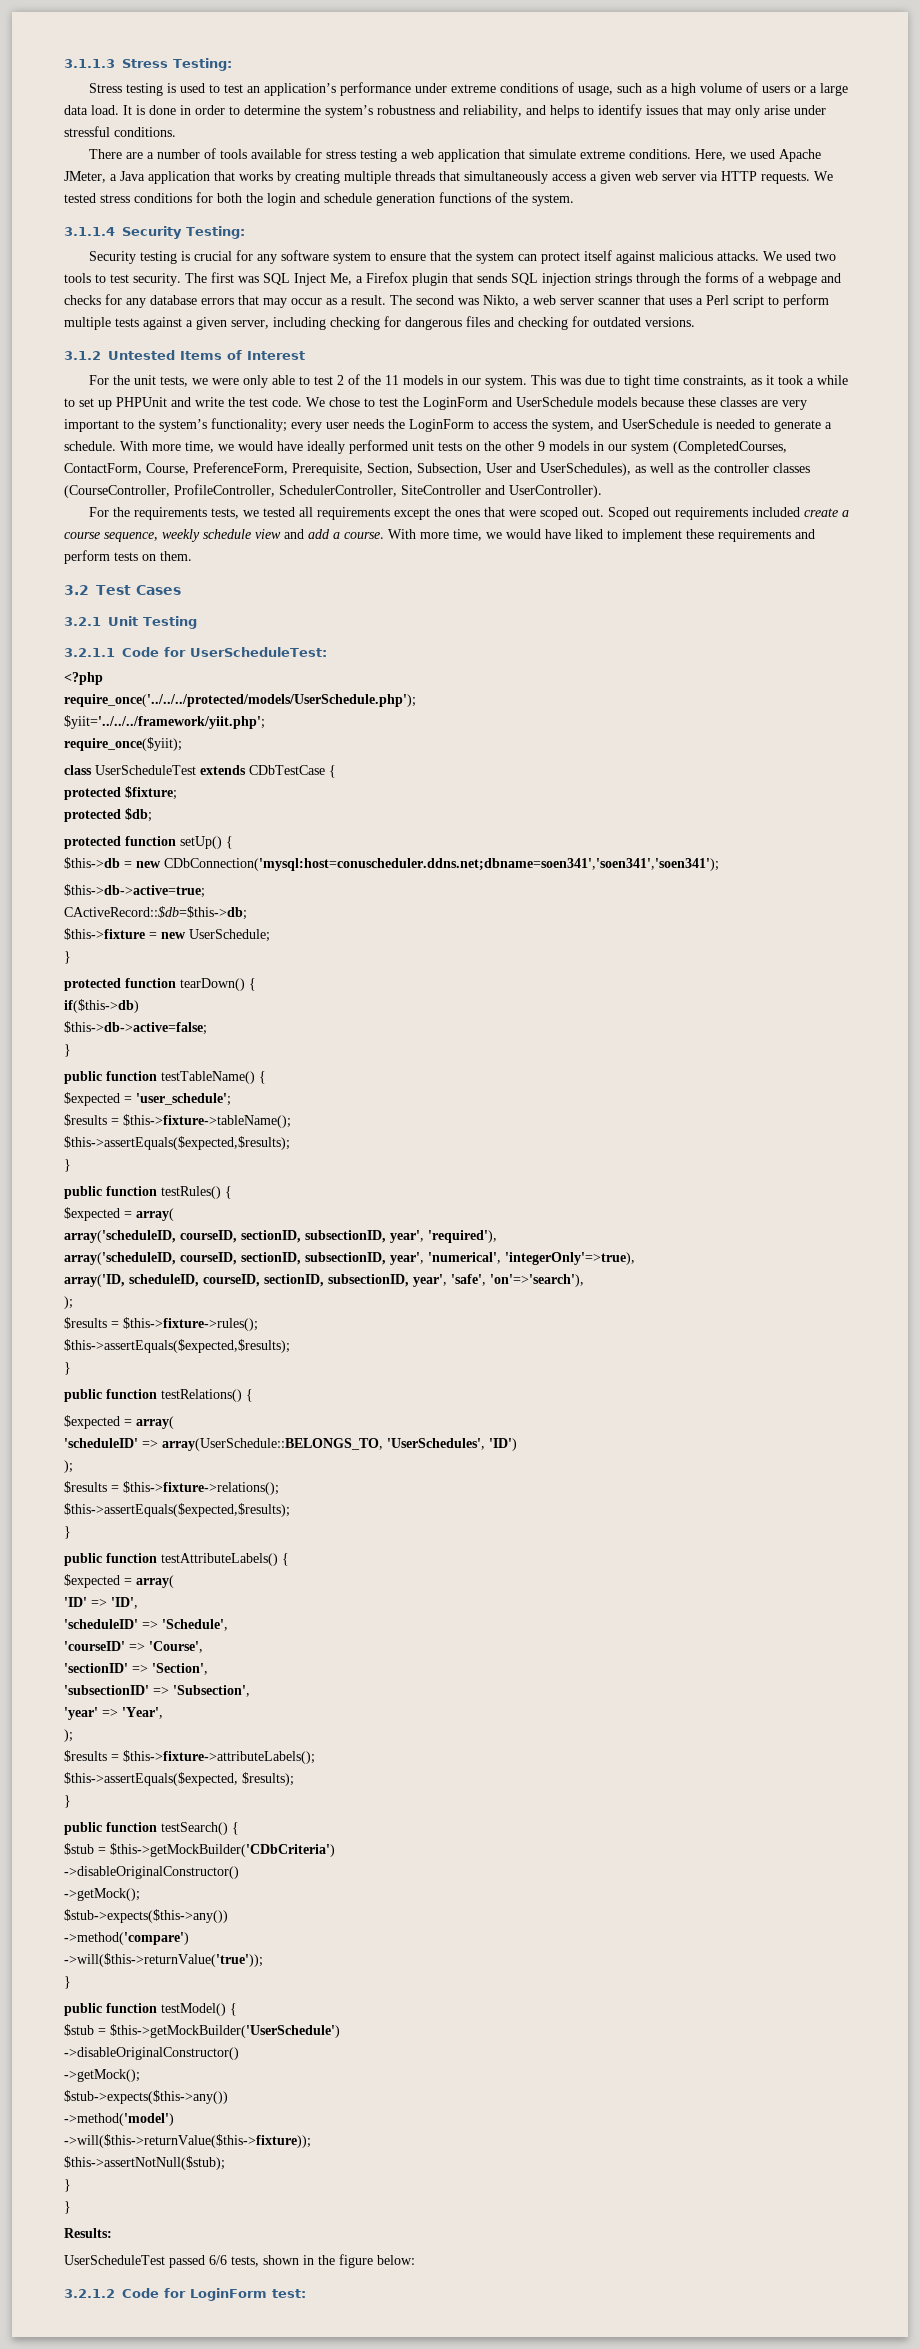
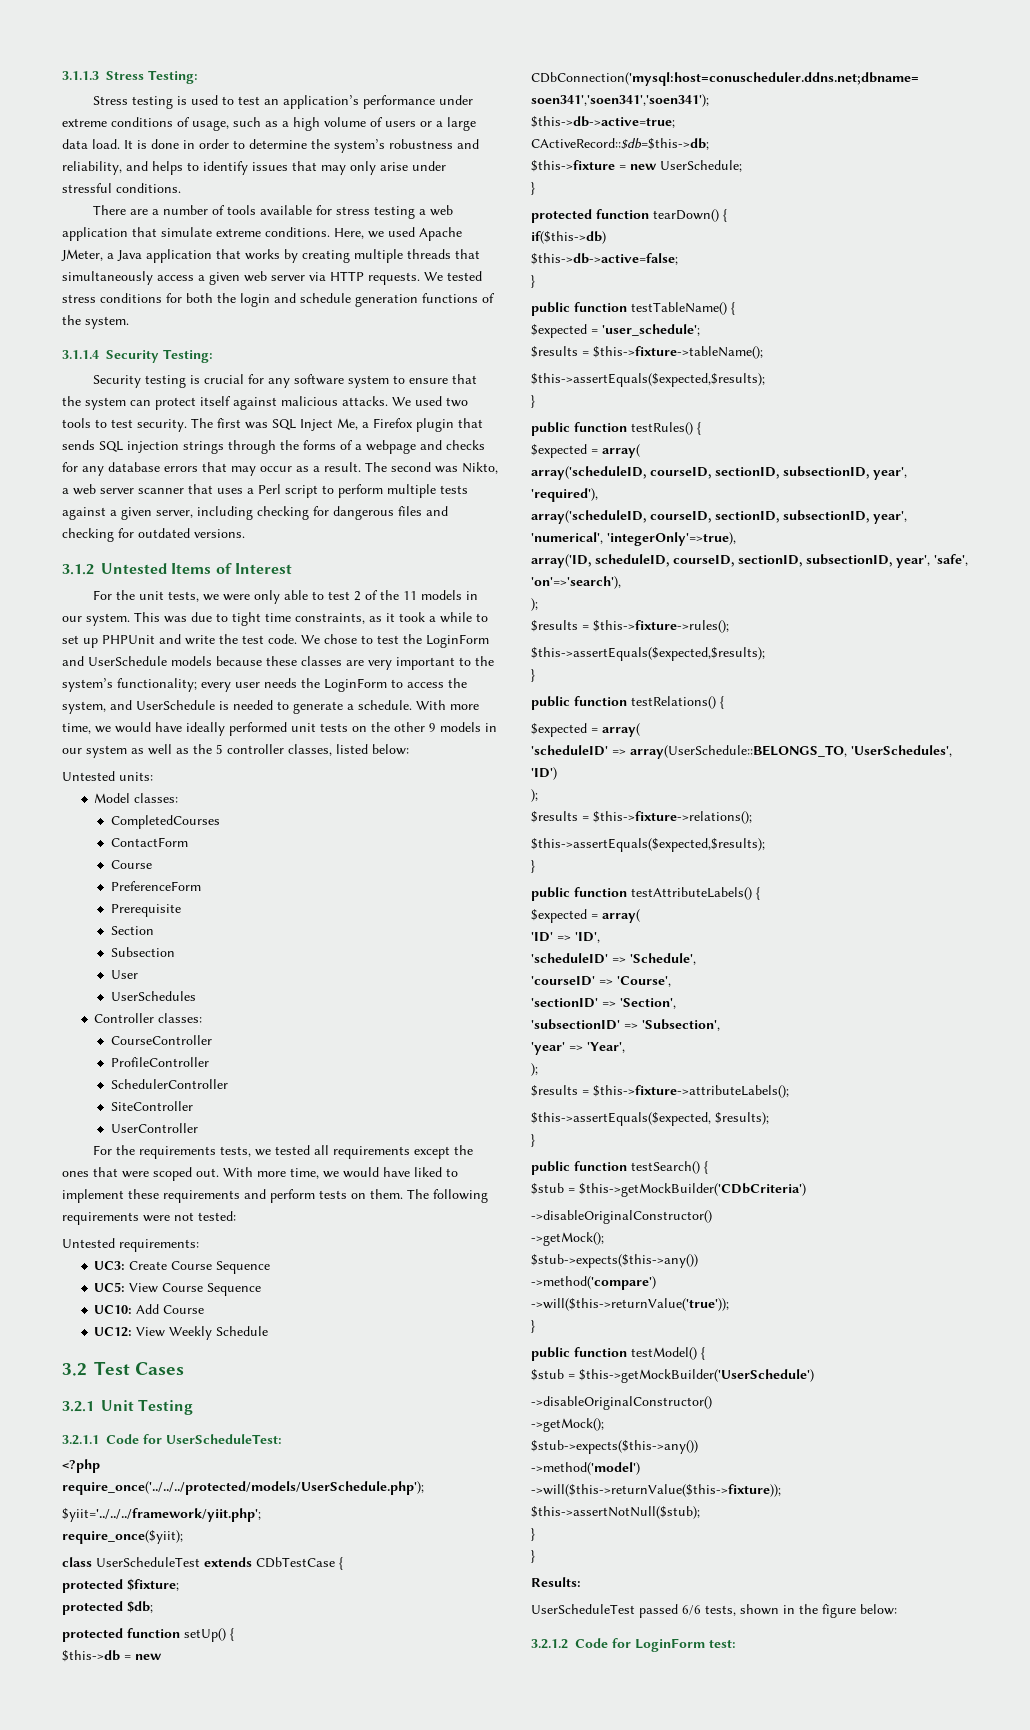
[673,441,787,454] [64,462,810,476] [64,484,397,498] (CompletedCourses, ContactForm, Course, PreferenceForm, Prerequisite, Section, Subsection, User and UserSchedules), as well as the controller classes (CourseController, ProfileController, SchedulerController, -> [131,744,409,756] [62,771,153,781] [94,793,179,803] [111,815,221,829] [111,837,189,847] [111,860,153,869] [111,881,202,891] [111,904,182,917] [111,926,155,935] [111,947,176,957] [111,970,139,979] [111,991,197,1001] [94,1013,203,1023] [111,1035,213,1045] [111,1057,210,1067] [111,1079,229,1089] as well as the 5 controller classes, listed below: // Untested units: // Model classes: // CompletedCourses // ContactForm // Course // PreferenceForm // Prerequisite // Section // Subsection // User // UserSchedules // Controller classes: // CourseController // ProfileController // SchedulerController //
[485,485,602,498] and UserController). -> [111,1123,199,1133] // UserController
[607,507,849,520] [64,529,384,542] Scoped out requirements included create a course sequence, weekly schedule view and add a course. -> (219, 1172) none
(192, 556) none -> [407,1189,488,1203] [62,1211,236,1225] [62,1238,199,1252] [94,1261,271,1274] [94,1282,262,1296] [94,1304,205,1314] [94,1326,269,1340] The following requirements were not tested: // Untested requirements: // UC3: Create Course Sequence // UC5: View Course Sequence // UC10: Add Course // UC12: View Weekly Schedule

